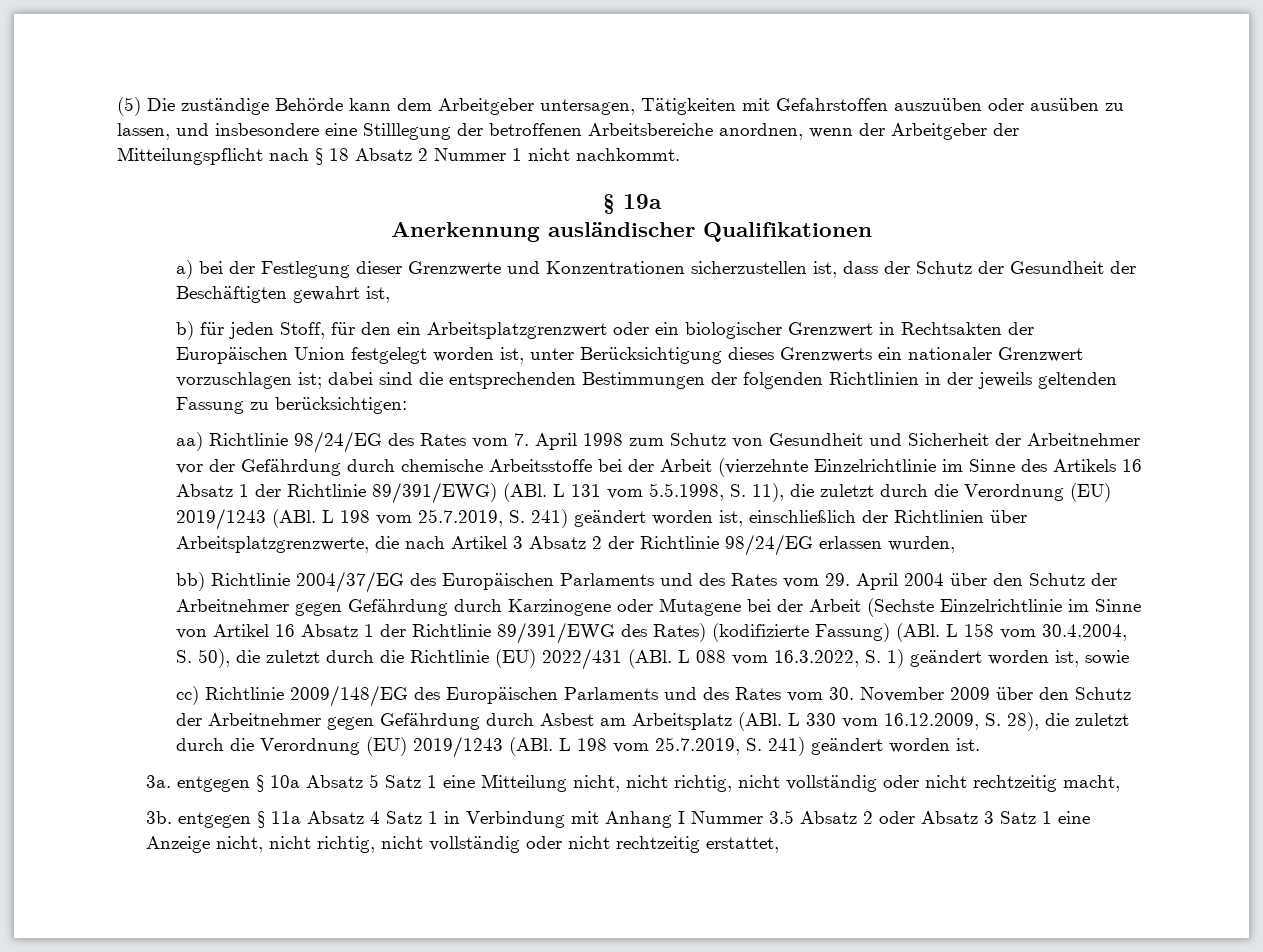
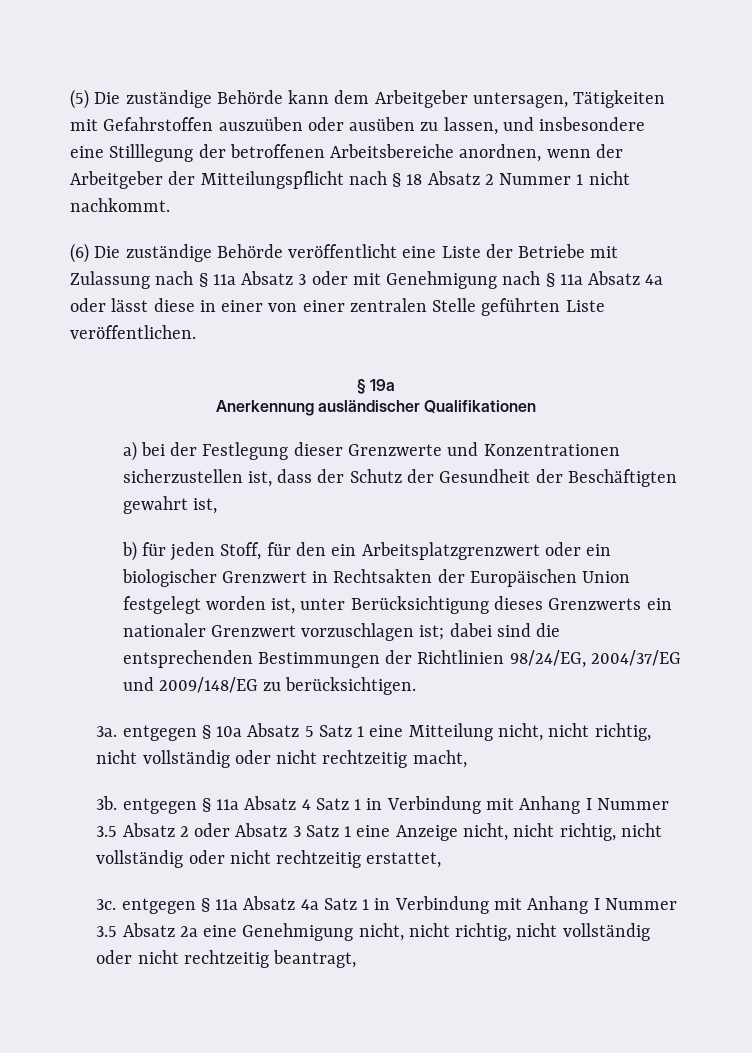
(680, 154) none -> [70,243,619,263] [70,271,664,289] [70,298,605,316] [70,325,196,339] // (6) Die zuständige Behörde veröffentlicht eine Liste der Betriebe mit Zulassung nach § 11a Absatz 3 oder mit Genehmigung nach § 11a Absatz 4a oder lässt diese in einer von einer zentralen Stelle geführten Liste veröffentlichen.
[742,372,1117,389] [175,397,407,414] [175,431,1140,453] [175,458,1142,477] [175,482,1111,504] [175,508,1027,530] [175,534,955,556] [175,571,1117,593] [175,598,1141,617] [175,622,1127,644] [175,648,1129,670] [175,685,1131,707] [175,712,1129,731] [175,736,980,758] folgenden Richtlinien in der jeweils geltenden Fassung zu berücksichtigen: // aa) Richtlinie 98/24/EG des Rates vom 7. April 1998 zum Schutz von Gesundheit und Sicherheit der Arbeitnehmer vor der Gefährdung durch chemische Arbeitsstoffe bei der Arbeit (vierzehnte Einzelrichtlinie im Sinne des Artikels 16 Absatz 1 der Richtlinie 89/391/EWG) (ABl. L 131 vom 5.5.1998, S. 11), die zuletzt durch die Verordnung (EU) 2019/1243 (ABl. L 198 vom 25.7.2019, S. 241) geändert worden ist, einschließlich der Richtlinien über Arbeitsplatzgrenzwerte, die nach Artikel 3 Absatz 2 der Richtlinie 98/24/EG erlassen wurden, // bb) Richtlinie 2004/37/EG des Europäischen Parlaments und des Rates vom 29. April 2004 über den Schutz der Arbeitnehmer gegen Gefährdung durch Karzinogene oder Mutagene bei der Arbeit (Sechste Einzelrichtlinie im Sinne von Artikel 16 Absatz 1 der Richtlinie 89/391/EWG des Rates) (kodifizierte Fassung) (ABl. L 158 vom 30.4.2004, S. 50), die zuletzt durch die Richtlinie (EU) 2022/431 (ABl. L 088 vom 16.3.2022, S. 1) geändert worden ist, sowie // cc) Richtlinie 2009/148/EG des Europäischen Parlaments und des Rates vom 30. November 2009 über den Schutz der Arbeitnehmer gegen Gefährdung durch Asbest am Arbeitsplatz (ABl. L 330 vom 16.12.2009, S. 28), die zuletzt durch die Verordnung (EU) 2019/1243 (ABl. L 198 vom 25.7.2019, S. 241) geändert worden ist. -> [417,650,681,668] [122,677,417,695] Richtlinien 98/24/EG, 2004/37/EG und 2009/148/EG zu berücksichtigen.
(780, 845) none -> [96,896,677,914] [96,923,650,941] [96,950,357,968] // 3c. entgegen § 11a Absatz 4a Satz 1 in Verbindung mit Anhang I Nummer 3.5 Absatz 2a eine Genehmigung nicht, nicht richtig, nicht vollständig oder nicht rechtzeitig beantragt,

